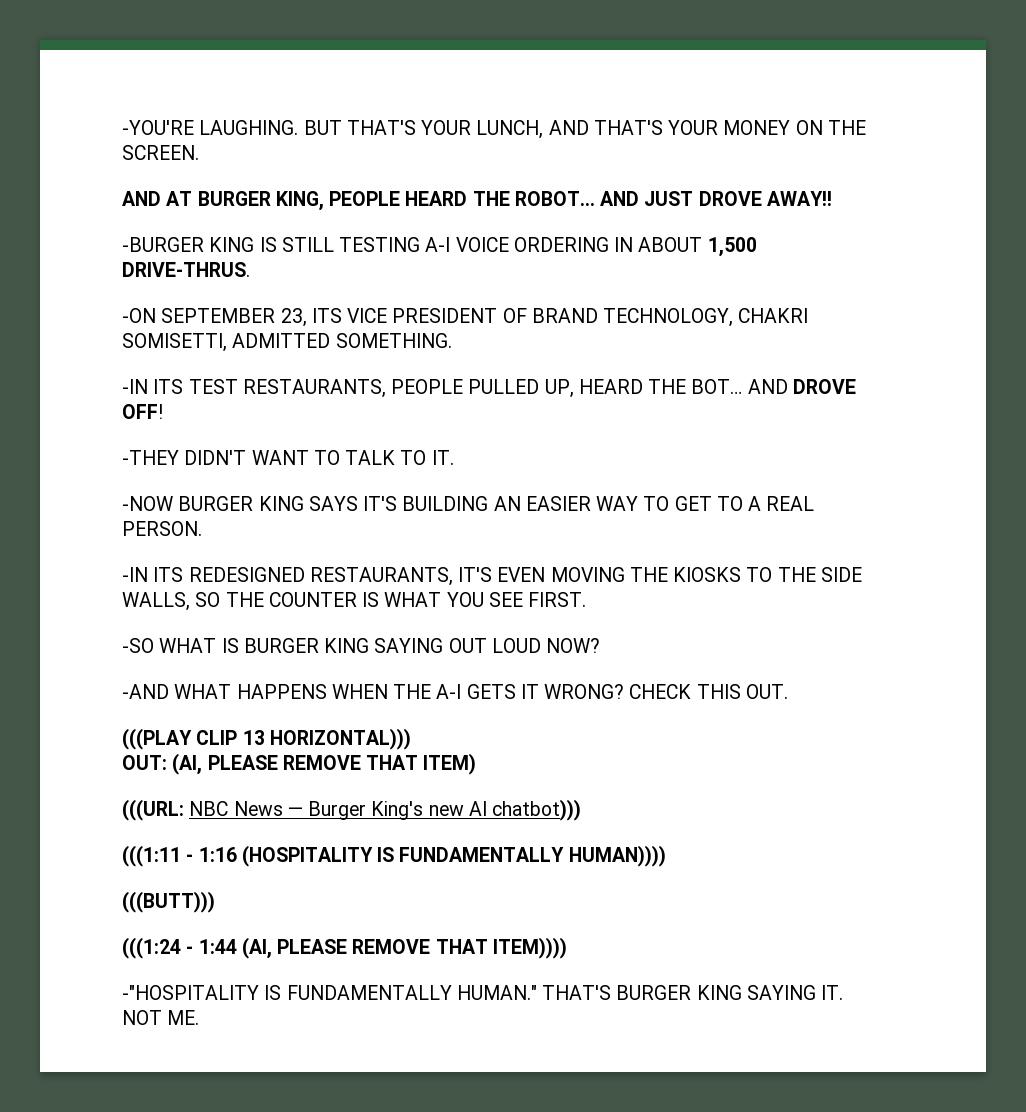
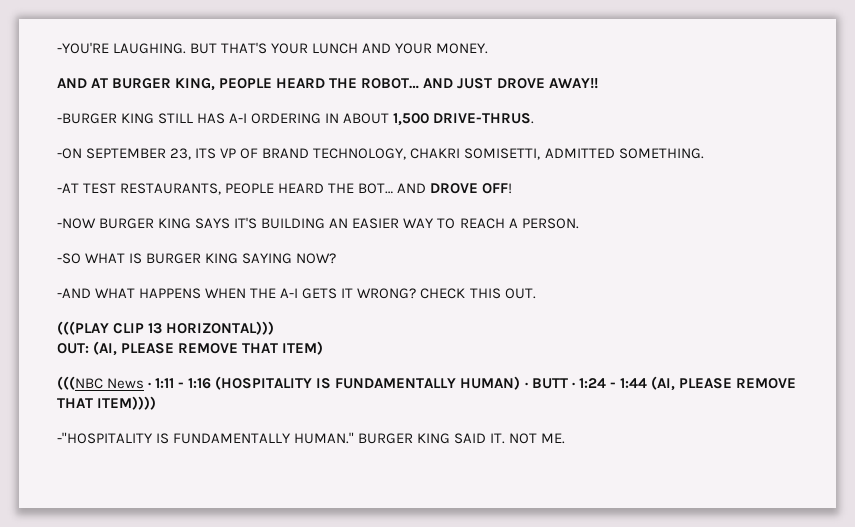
[476,120,866,139] [122,145,199,160] LUNCH, AND THAT'S YOUR MONEY ON THE SCREEN. -> [312,43,489,54] LUNCH AND YOUR MONEY.
[259,237,509,252] IS STILL TESTING A-I VOICE -> [158,113,248,124] STILL HAS A-I
[347,308,498,323] VICE PRESIDENT -> [220,148,237,158] VP
[122,379,184,394] -IN ITS -> [57,183,79,193] -AT
[468,379,574,398] PULLED UP, -> (275, 188) none
[122,450,454,465] // -THEY DIDN'T WANT TO TALK TO IT. -> (513, 188) none
[674,496,815,511] [122,521,202,536] [122,567,862,586] [122,592,587,611] GET TO A REAL PERSON. // -IN ITS REDESIGNED RESTAURANTS, IT'S EVEN MOVING THE KIOSKS TO THE SIDE WALLS, SO THE COUNTER IS WHAT YOU SEE FIRST. -> [459,218,579,229] REACH A PERSON.
[448,638,541,653] OUT LOUD -> (293, 258) none
[122,799,582,821] [122,845,181,867] (((URL: NBC News — Burger King's new AI chatbot))) // (((1:11 -> [57,376,175,390] (((NBC News · 1:11
[568,845,666,867] [122,891,215,913] [122,937,181,959] HUMAN)))) // (((BUTT))) // (((1:24 -> [460,376,606,390] HUMAN) · BUTT · 1:24
[542,985,816,1000] THAT'S BURGER KING SAYING -> [358,433,487,444] BURGER KING SAID

